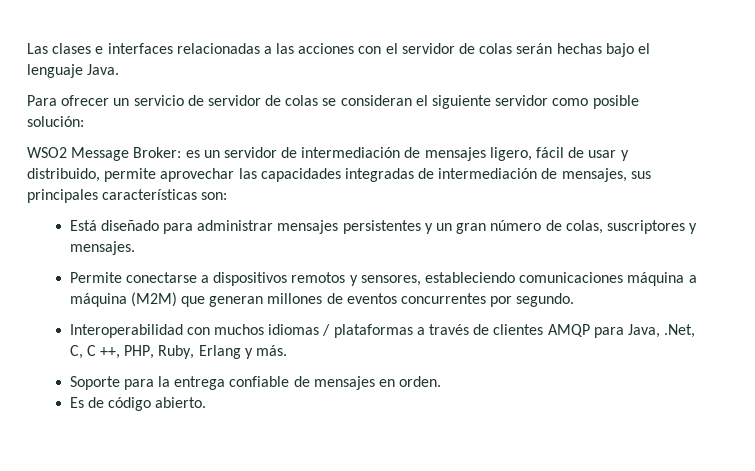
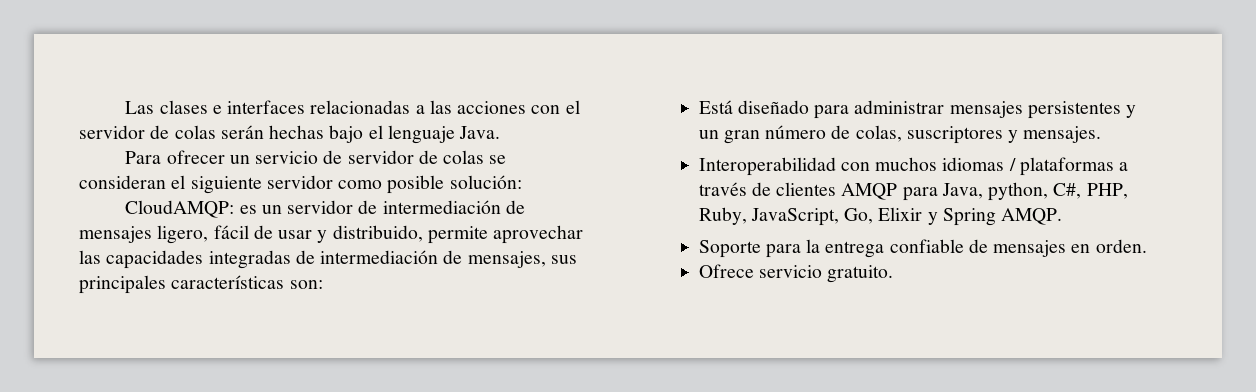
[27,147,182,161] WSO2 Message Broker: -> [125,200,235,218] CloudAMQP:
[69,272,697,286] [69,292,575,307] // Permite conectarse a dispositivos remotos y sensores, estableciendo comunicaciones máquina a máquina (M2M) que generan millones de eventos concurrentes por segundo. -> (1102, 134) none
[664,324,696,338] [69,345,287,359] .Net, C, C ++, PHP, Ruby, Erlang y más. -> [988,182,1128,201] [698,207,1063,226] python, C#, PHP, Ruby, JavaScript, Go, Elixir y Spring AMQP.
[69,397,207,411] Es de código abierto. -> [698,264,894,283] Ofrece servicio gratuito.

